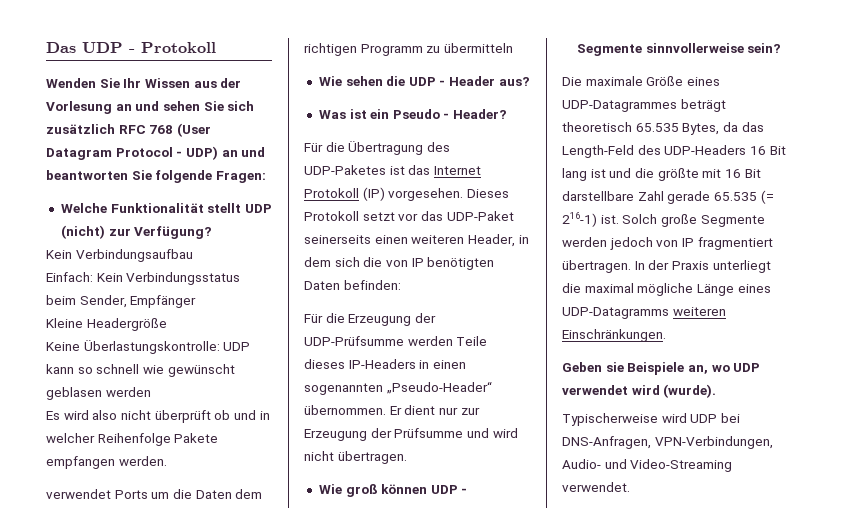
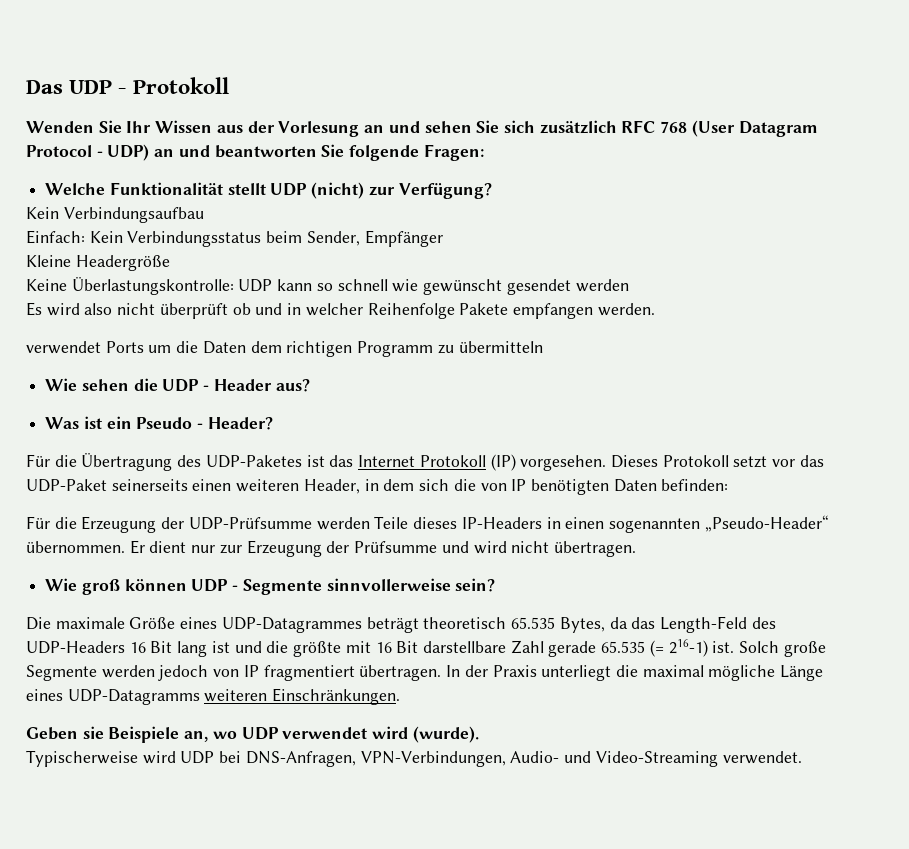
[46,387,102,400] geblasen -> [506,279,571,295] gesendet

